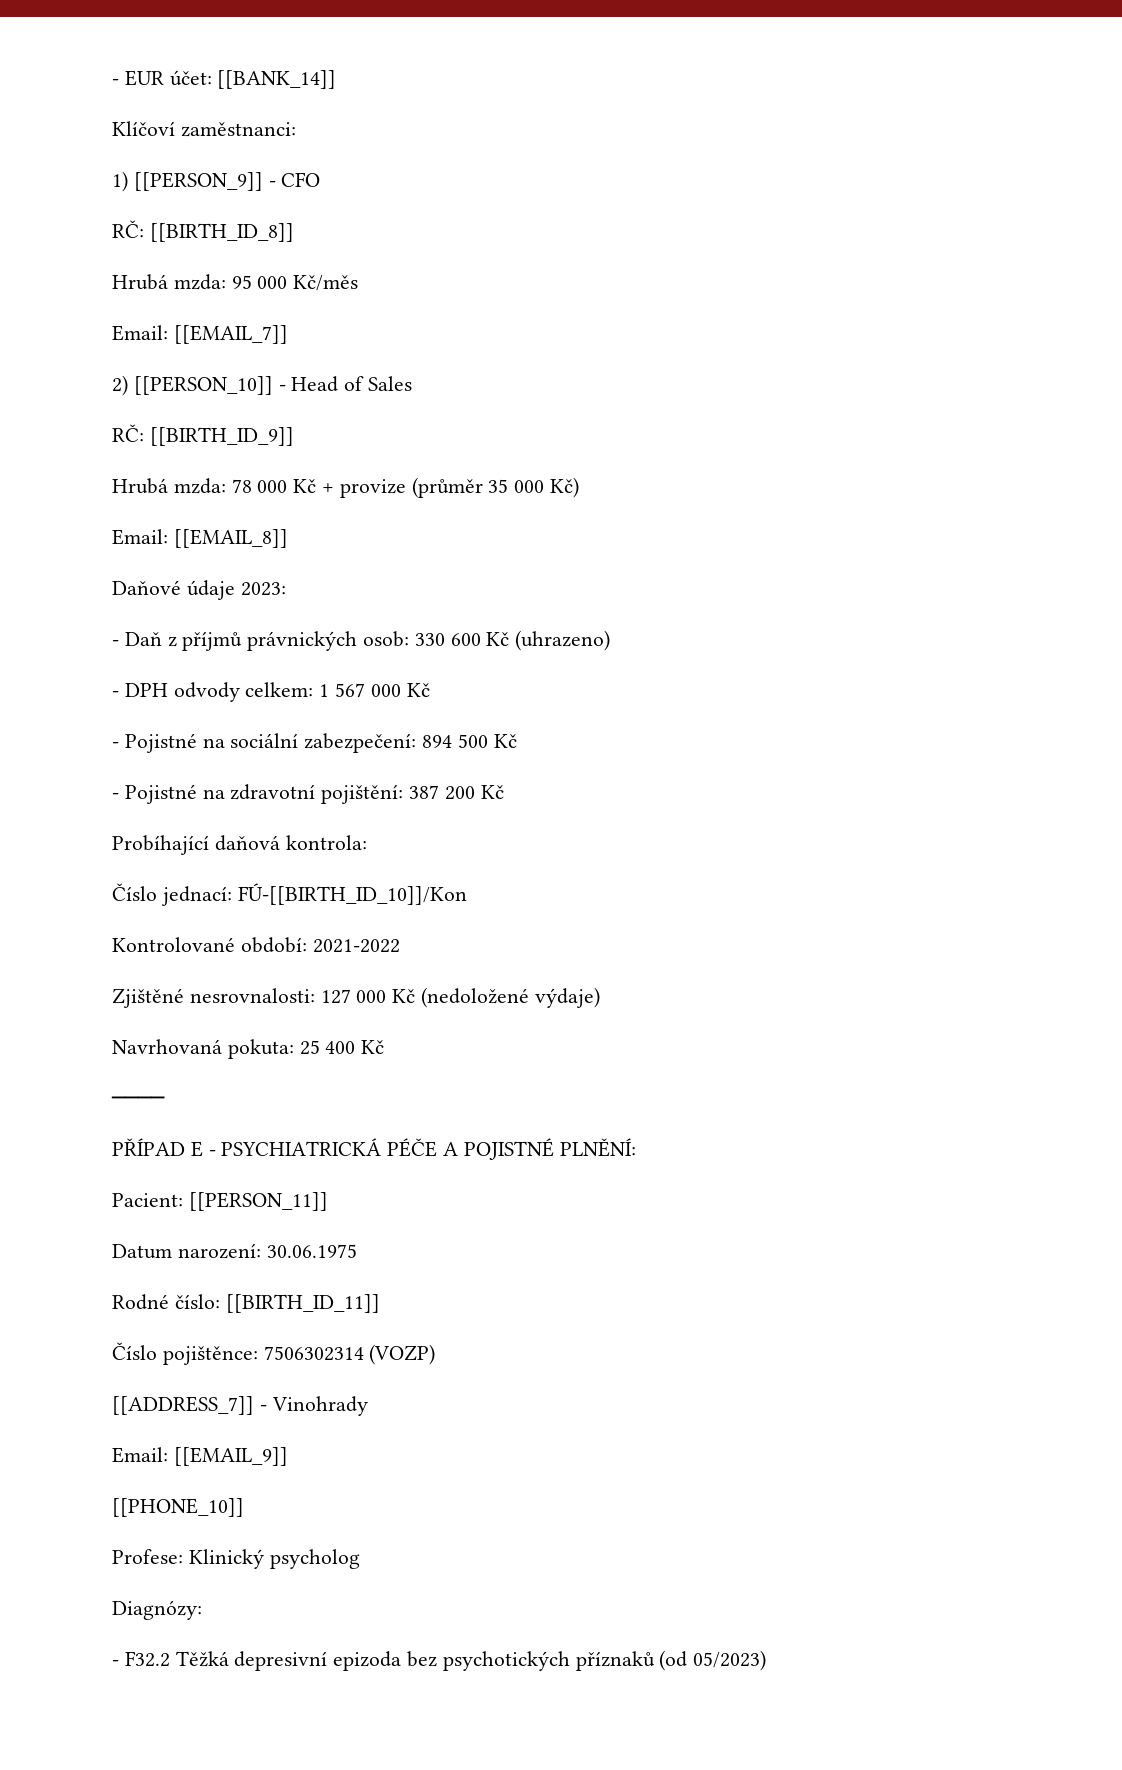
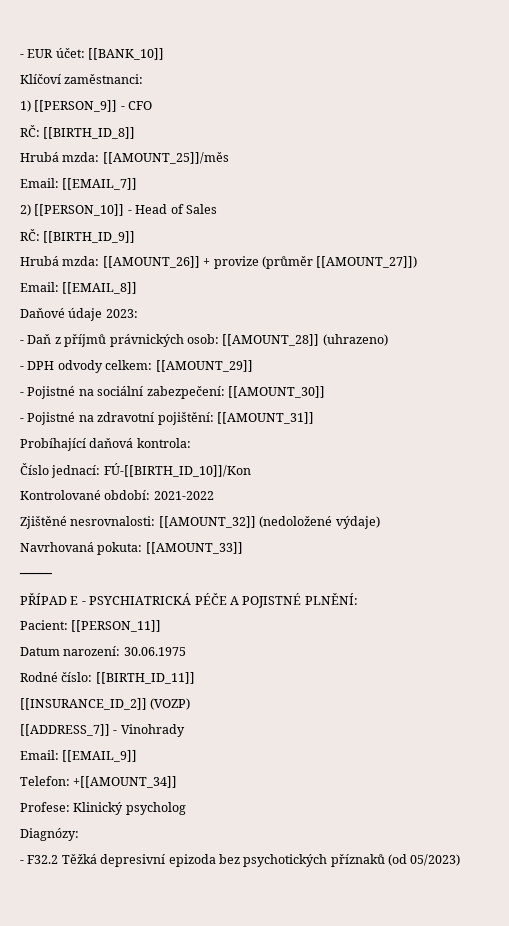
[217,70,337,89] [[BANK_14]] -> [88,48,165,60] [[BANK_10]]
[231,275,359,291] 95 000 Kč/měs -> [102,152,229,164] [[AMOUNT_25]]/měs
[231,477,580,498] 78 000 Kč + provize (průměr 35 000 Kč) -> [102,256,418,269] [[AMOUNT_26]] + provize (průměr [[AMOUNT_27]])
[414,632,510,646] 330 600 Kč -> [222,334,320,346] [[AMOUNT_28]]
[319,683,430,697] 1 567 000 Kč -> [155,360,253,372] [[AMOUNT_29]]
[422,734,517,748] 894 500 Kč -> [227,386,325,398] [[AMOUNT_30]]
[409,785,504,800] 387 200 Kč -> [216,412,314,424] [[AMOUNT_31]]
[320,989,416,1004] 127 000 Kč -> [158,516,256,528] [[AMOUNT_32]]
[299,1040,385,1055] 25 400 Kč -> [145,542,243,554] [[AMOUNT_33]]
[112,1342,364,1365] Číslo pojištěnce: 7506302314 -> [20,698,147,710] [[INSURANCE_ID_2]]
[112,1498,244,1517] [[PHONE_10]] -> [20,776,178,788] Telefon: +[[AMOUNT_34]]

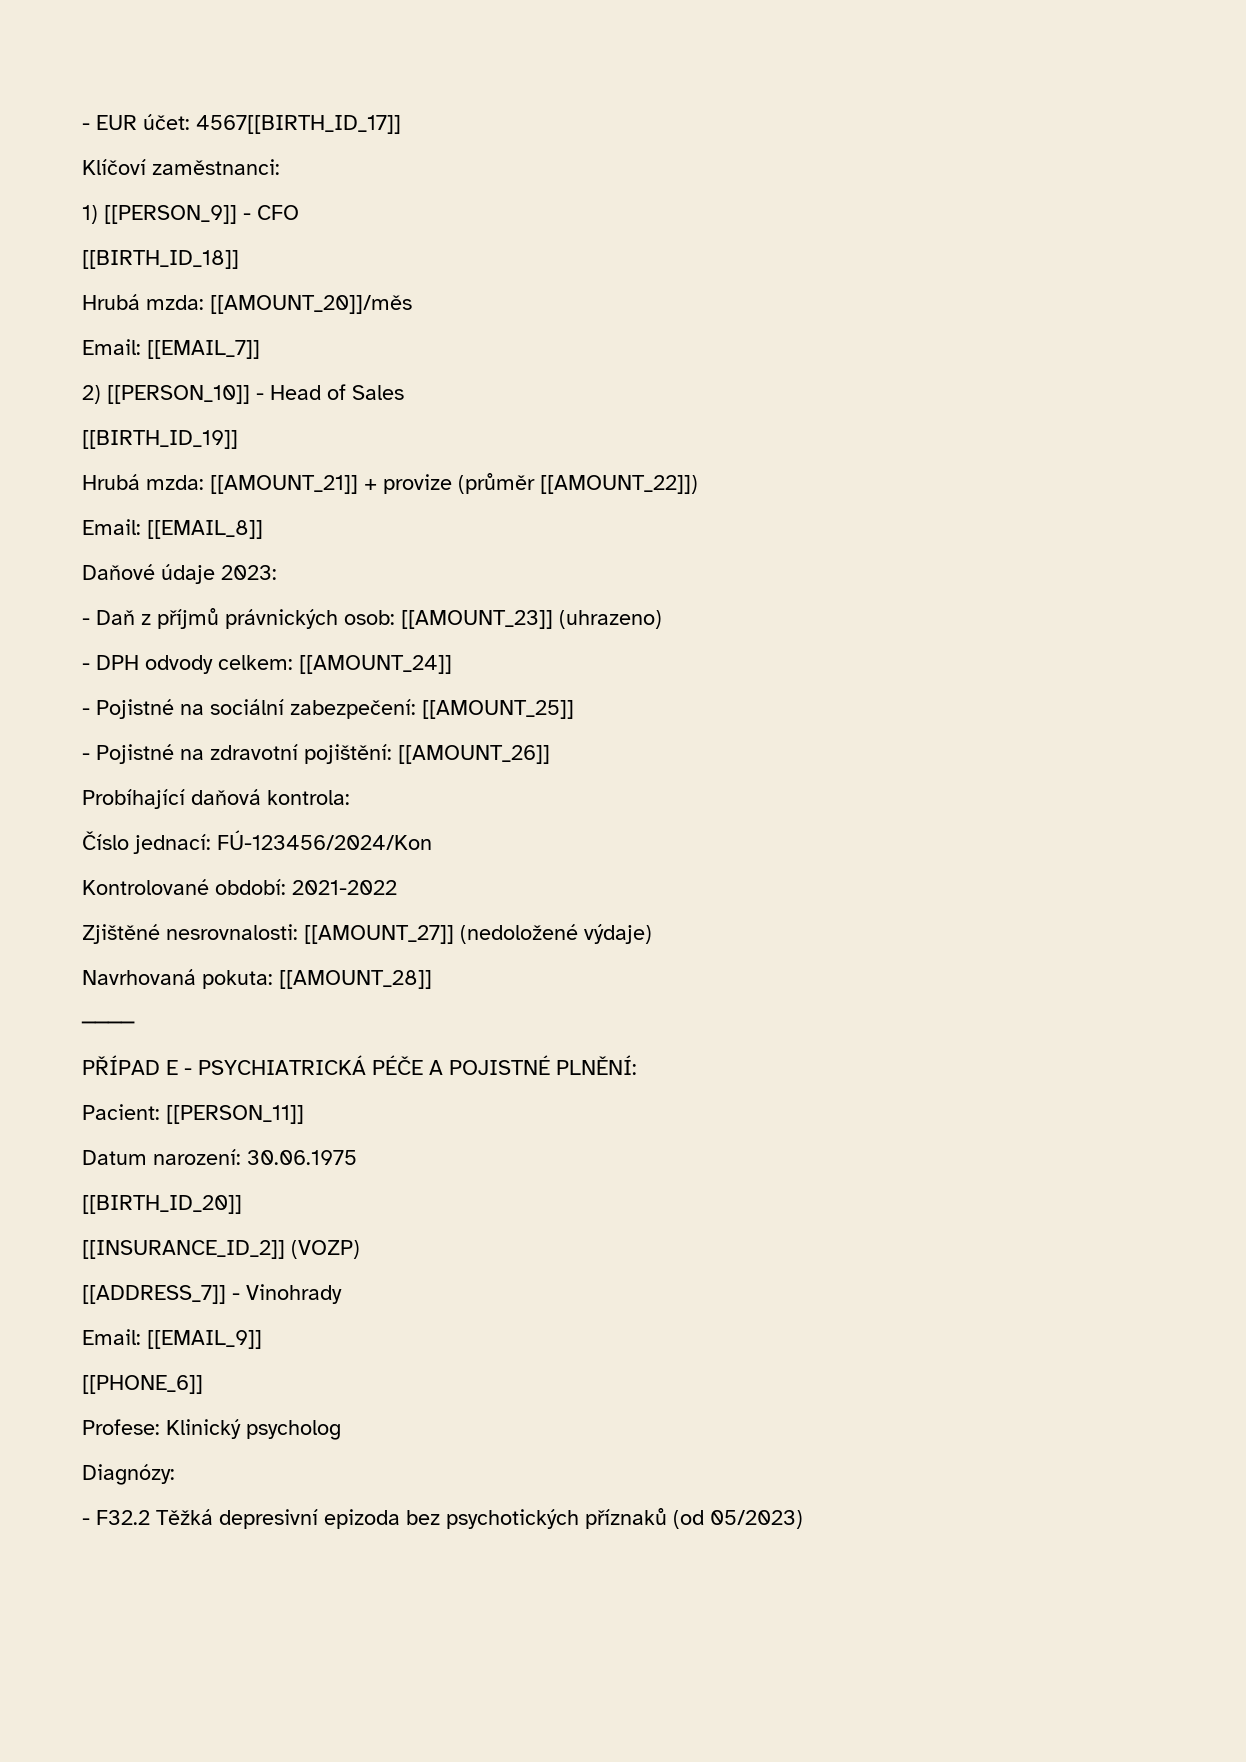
[88,48,165,60] [[BANK_10]] -> [196,115,401,134] 4567[[BIRTH_ID_17]]
[20,125,136,139] [20,152,229,164] RČ: [[BIRTH_ID_8]] // Hrubá mzda: [[AMOUNT_25]]/měs -> [82,250,239,269] [82,294,412,314] [[BIRTH_ID_18]] // Hrubá mzda: [[AMOUNT_20]]/měs
[20,229,136,243] [20,256,200,268] RČ: [[BIRTH_ID_9]] // Hrubá mzda: [[AMOUNT_26]] -> [82,430,238,449] [82,474,358,494] [[BIRTH_ID_19]] // Hrubá mzda: [[AMOUNT_21]]
[316,256,418,268] [[AMOUNT_27]]) -> [540,475,698,494] [[AMOUNT_22]])
[222,334,320,346] [[AMOUNT_28]] -> [401,610,553,629] [[AMOUNT_23]]
[155,360,253,372] [[AMOUNT_29]] -> [299,655,452,674] [[AMOUNT_24]]
[227,386,325,398] [[AMOUNT_30]] -> [422,700,574,719] [[AMOUNT_25]]
[216,412,314,424] [[AMOUNT_31]] -> [398,745,550,764] [[AMOUNT_26]]
[103,463,251,477] FÚ-[[BIRTH_ID_10]]/Kon -> [217,830,432,850] FÚ-123456/2024/Kon
[158,516,256,528] [[AMOUNT_32]] -> [304,925,454,944] [[AMOUNT_27]]
[145,542,243,554] [[AMOUNT_33]] -> [279,970,432,989] [[AMOUNT_28]]
[20,672,195,684] Rodné číslo: [[BIRTH_ID_11]] -> [82,1195,242,1214] [[BIRTH_ID_20]]
[20,776,178,788] Telefon: +[[AMOUNT_34]] -> [82,1375,203,1394] [[PHONE_6]]

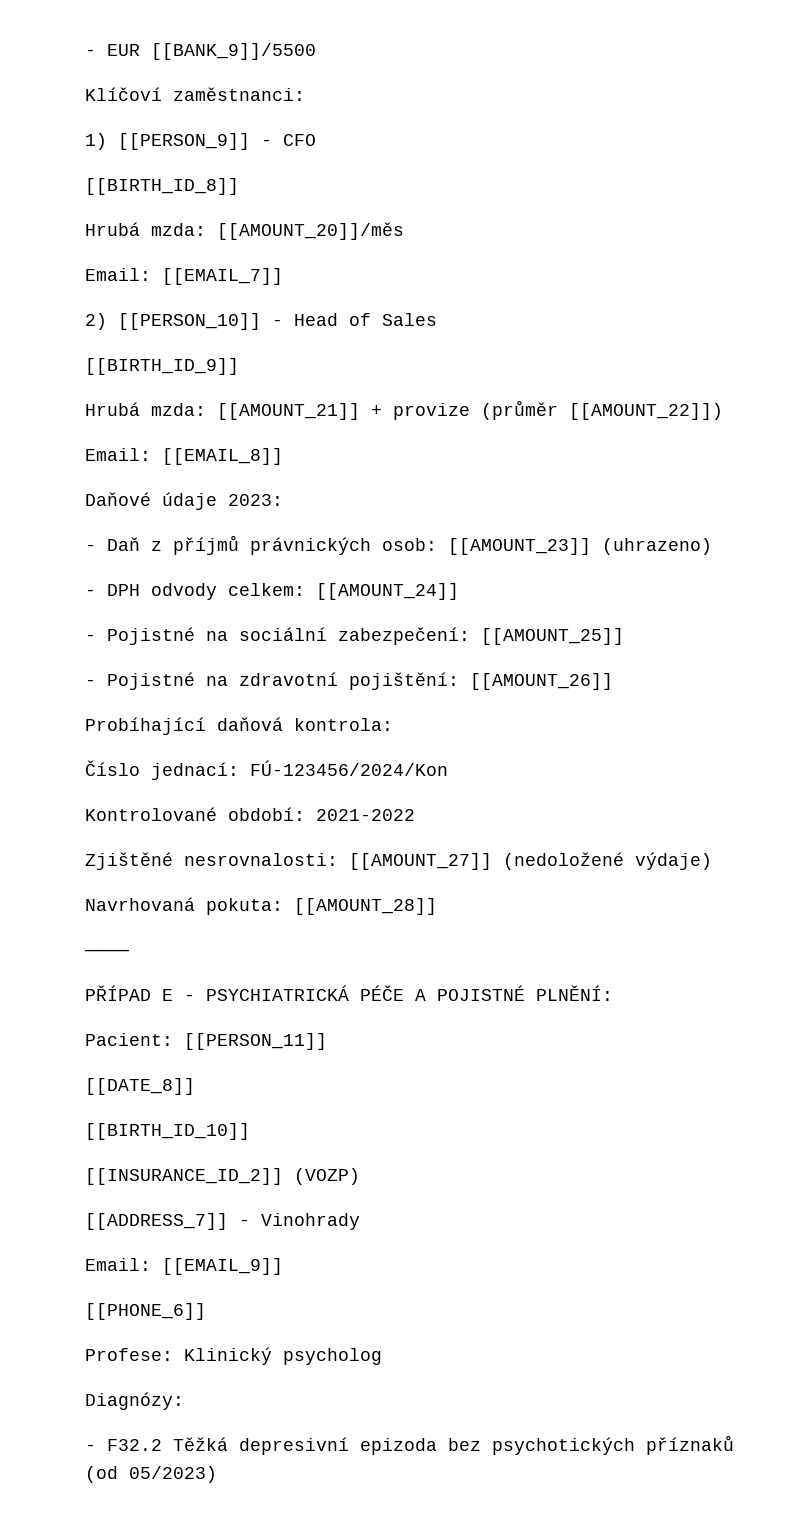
[143,114,401,134] účet: 4567[[BIRTH_ID_17]] -> [151,43,316,60] [[BANK_9]]/5500
[82,250,239,269] [[BIRTH_ID_18]] -> [85,178,239,195] [[BIRTH_ID_8]]
[82,430,238,449] [[BIRTH_ID_19]] -> [85,358,239,375] [[BIRTH_ID_9]]
[82,1149,357,1165] [82,1195,242,1214] Datum narození: 30.06.1975 // [[BIRTH_ID_20]] -> [85,1078,195,1095] [85,1123,250,1140] [[DATE_8]] // [[BIRTH_ID_10]]

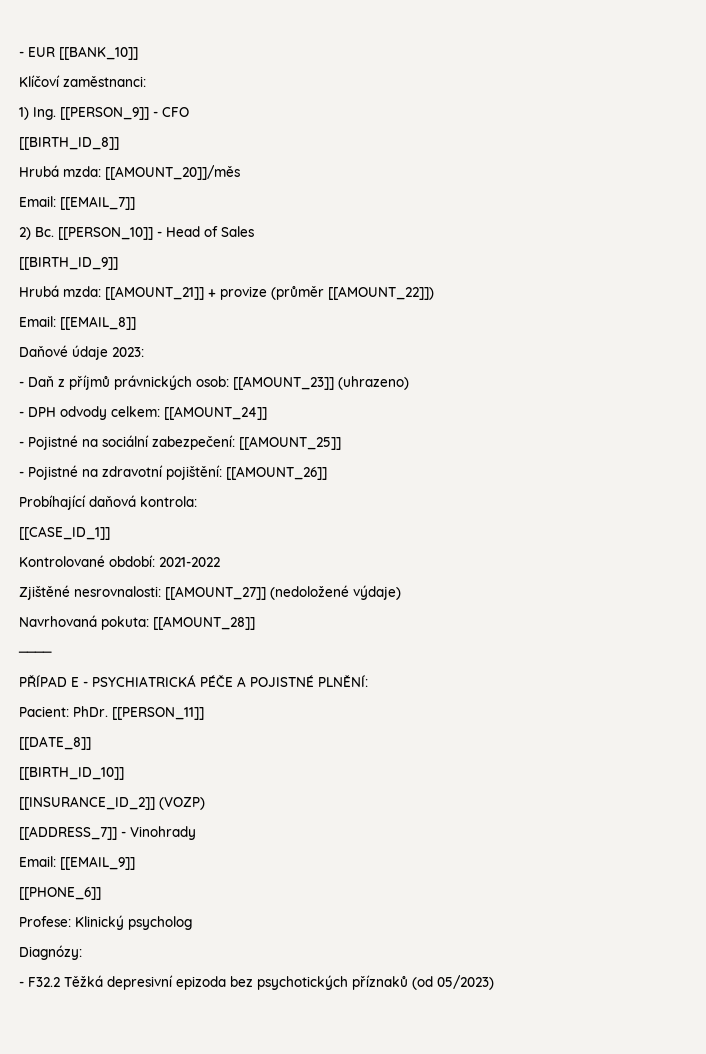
[151,43,316,60] [[BANK_9]]/5500 -> [59,46,138,60] [[BANK_10]]
(107, 141) none -> [33,107,56,120] Ing.
(107, 321) none -> [35,227,54,237] Bc.
[85,760,448,780] Číslo jednací: FÚ-123456/2024/Kon -> [19,526,110,540] [[CASE_ID_1]]
(173, 1039) none -> [73,706,108,717] PhDr.

